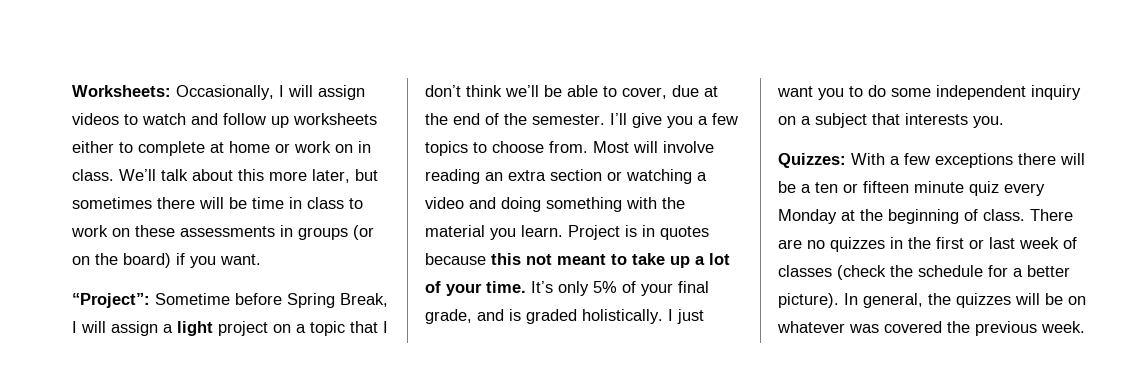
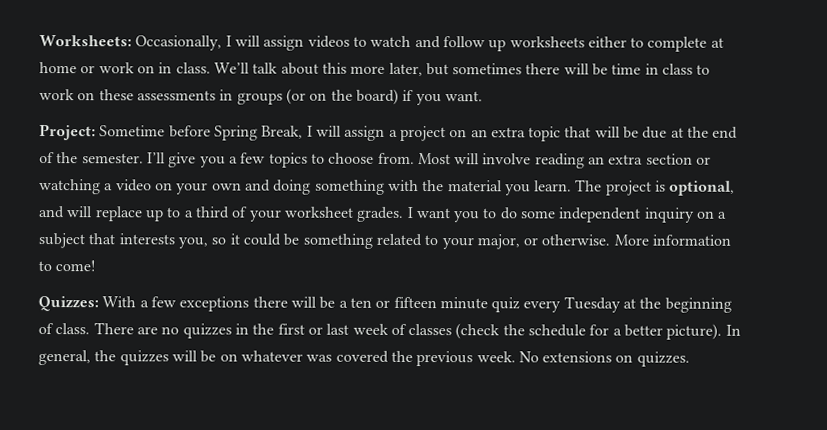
[72,293,150,308] “Project”: -> [39,124,96,141] Project:
[177,321,213,336] light -> (398, 133) none
[296,321,388,336] [425,85,667,99] a topic that I don’t think we’ll be able to cover, -> [470,126,640,142] an extra topic that will be
(464, 203) none -> [154,182,242,195] on your own
[568,225,709,240] [425,253,730,268] [425,281,709,296] [425,309,704,324] Project is in quotes because this not meant to take up a lot of your time. It’s only 5% of your final grade, and is graded holistically. I just -> [575,179,736,196] [38,206,414,222] The project is optional, and will replace up to a third of your worksheet grades. I
[973,116,1004,128] you. -> [177,233,732,250] [38,260,97,272] you, so it could be something related to your major, or otherwise. More information to come!
[778,209,837,224] Monday -> [563,296,621,313] Tuesday
(1085, 327) none -> [518,351,690,367] No extensions on quizzes.

